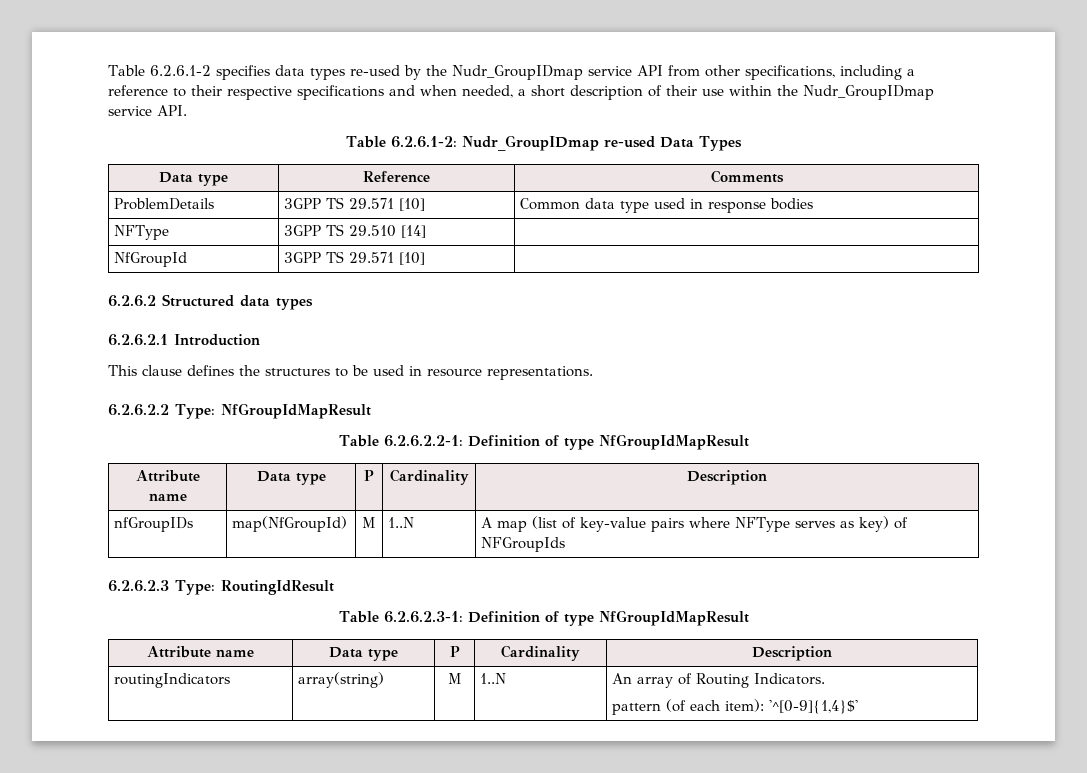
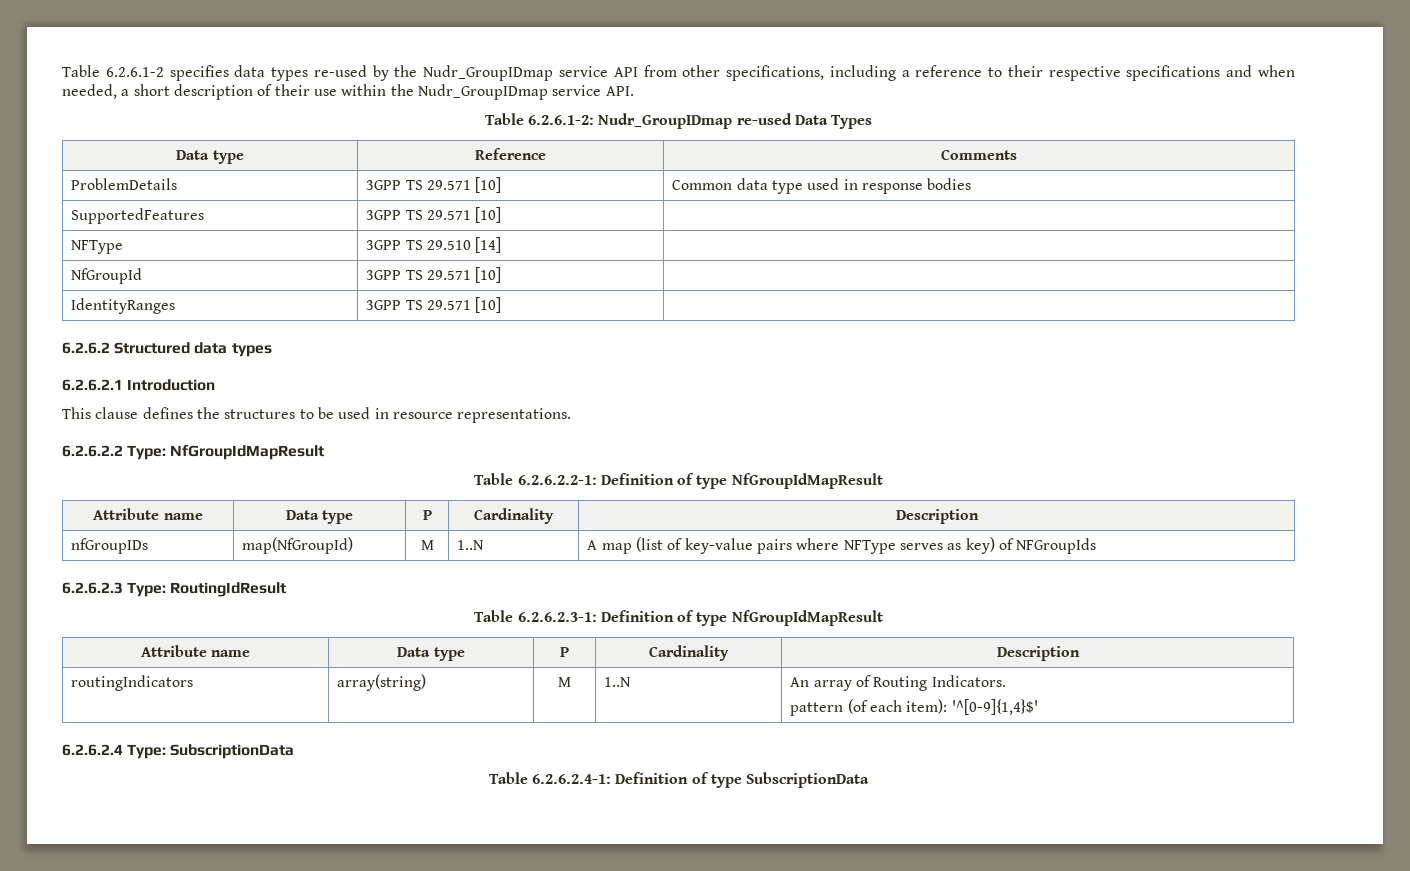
(814, 204) none -> [71,208,205,224] [366,207,502,223] // SupportedFeatures | 3GPP TS 29.571 [10] |
(426, 258) none -> [71,298,176,314] [366,297,502,313] // IdentityRanges | 3GPP TS 29.571 [10] |
(859, 707) none -> [62,744,295,759] [488,772,870,788] // 6.2.6.2.4 Type: SubscriptionData // Table 6.2.6.2.4-1: Definition of type SubscriptionData

